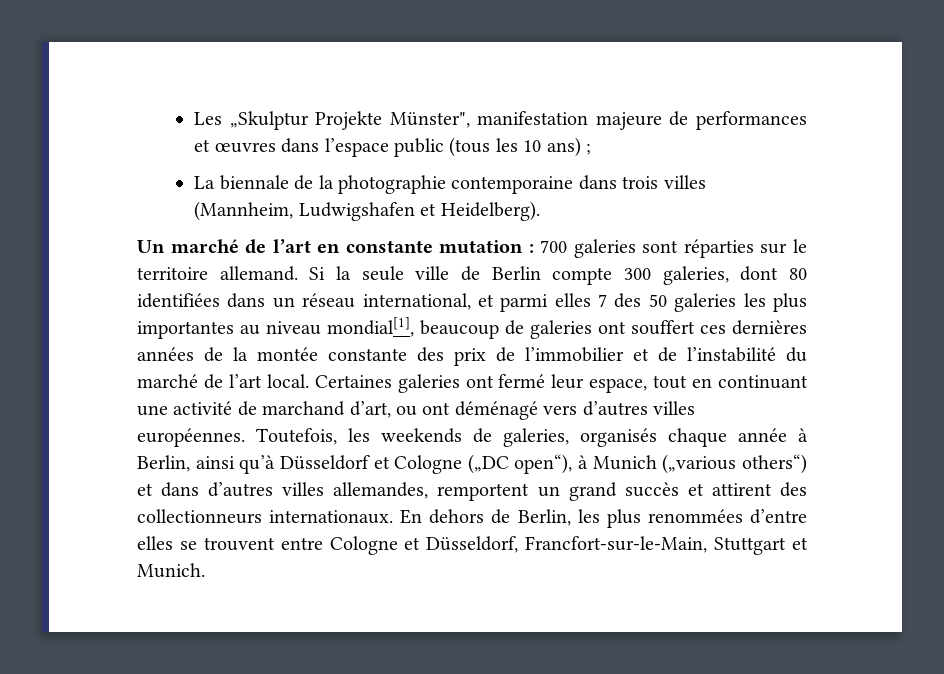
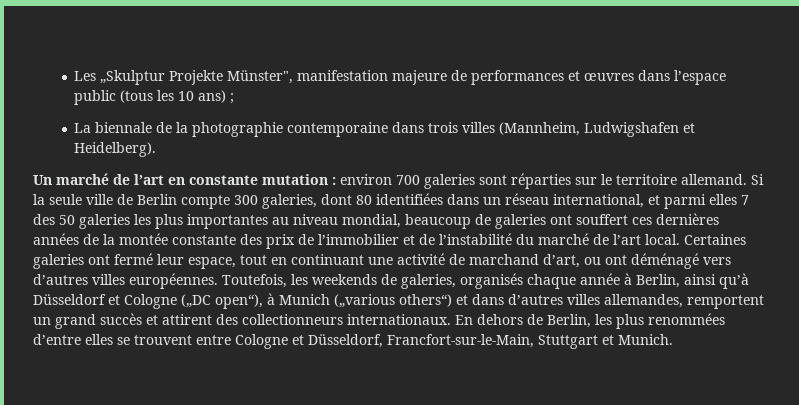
(534, 248) none -> [340,174,392,185] environ
[327,317,414,337] mondial[1], -> [342,214,401,228] mondial,

